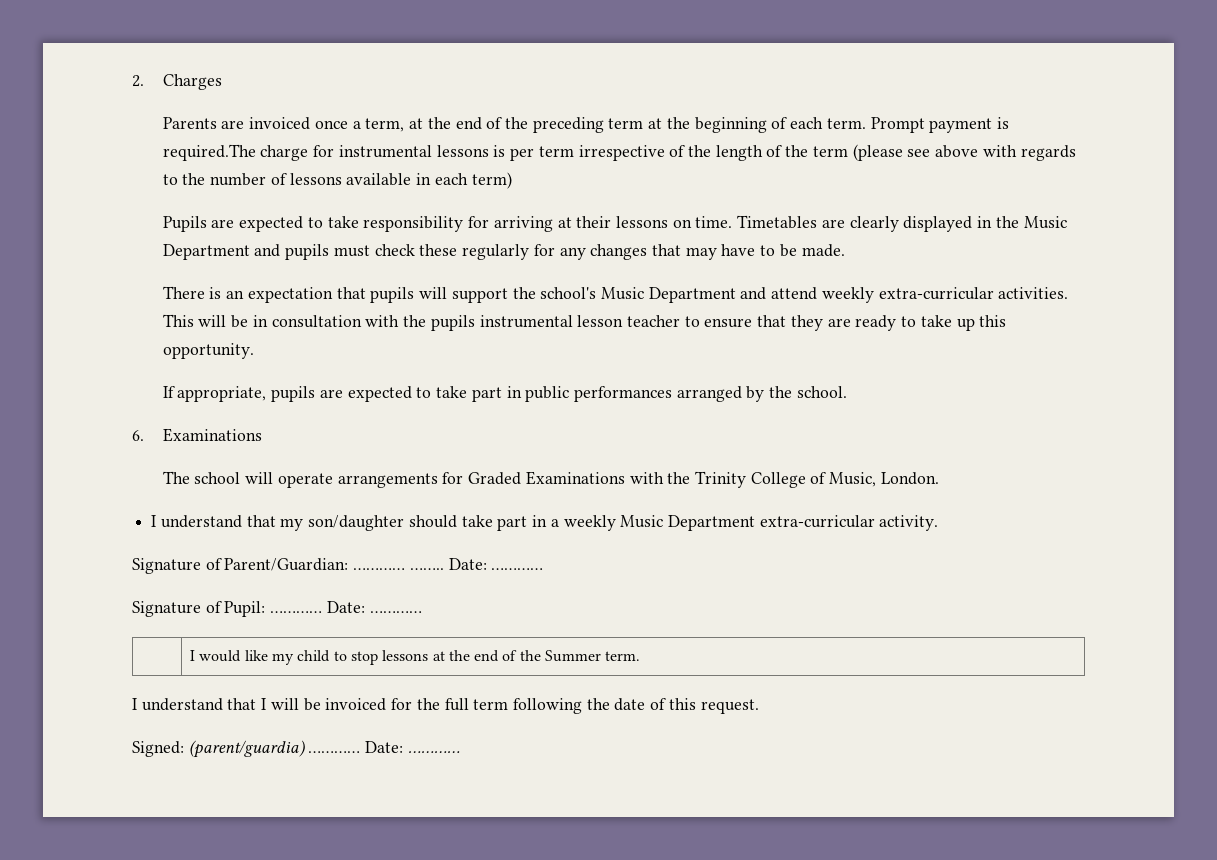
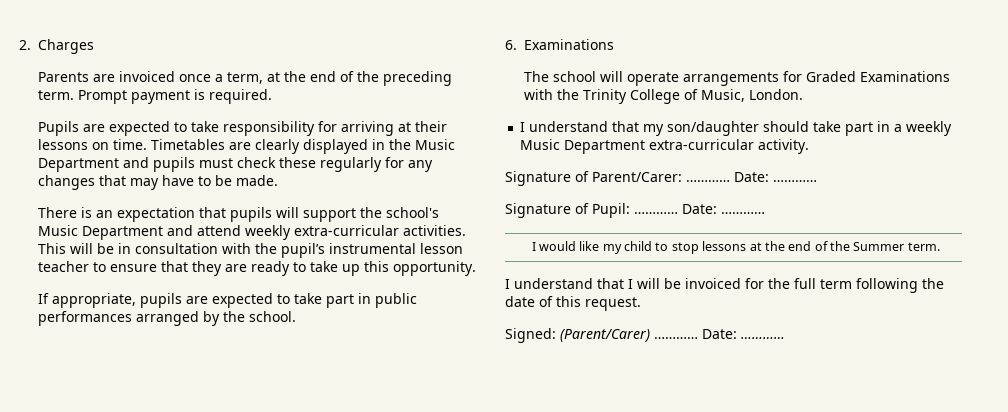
[608,117,1009,133] [162,144,1076,161] [162,172,512,189] term at the beginning of each term. Prompt payment is required.The charge for instrumental lessons is per term irrespective of the length of the term (please see above with regards to the number of lessons available in each term) -> [37,89,272,104] term. Prompt payment is required.
[430,315,475,331] pupils -> [280,243,325,258] pupil’s
[224,558,444,571] Parent/Guardian: ………… …….. -> [592,172,730,182] Parent/Carer: …………
[188,740,305,758] (parent/guardia) -> [560,329,650,342] (Parent/Carer)

